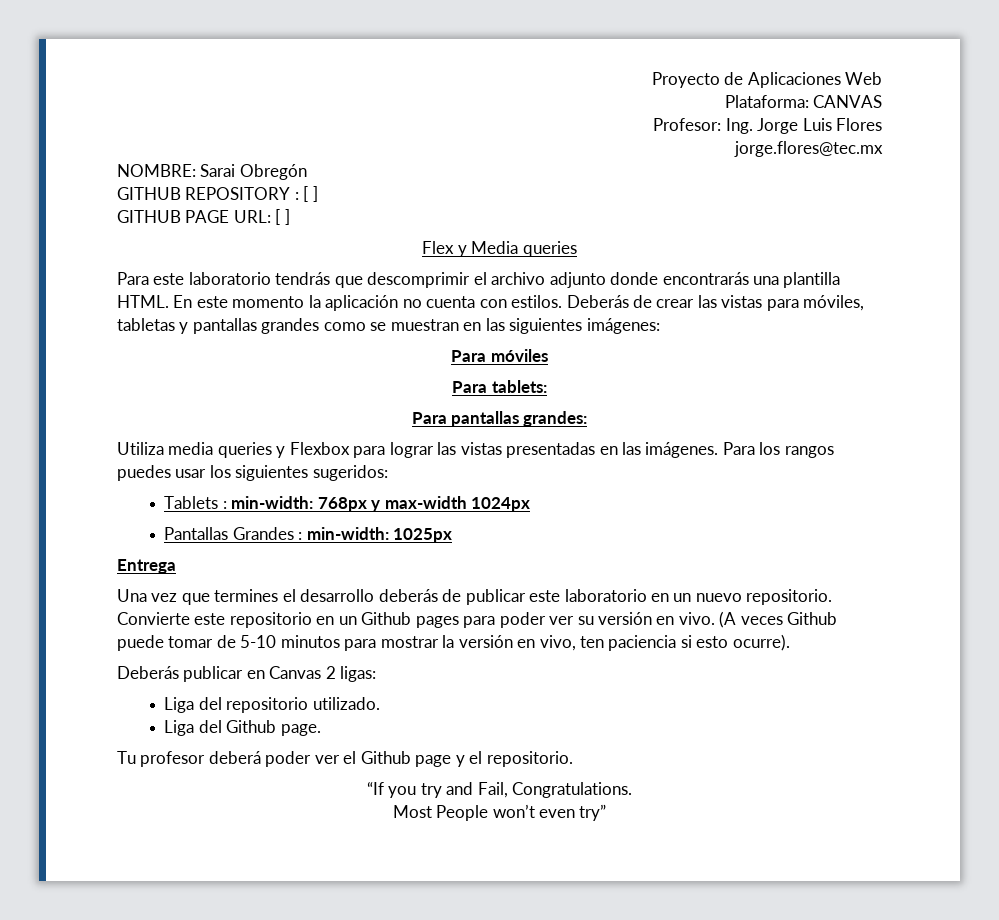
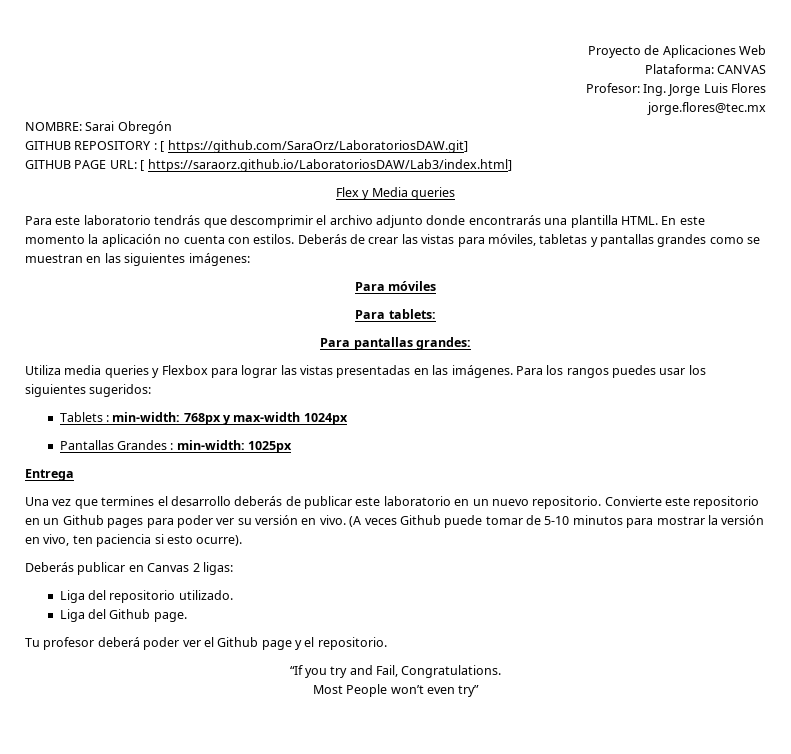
[312,186,318,202] ] -> [167,140,468,153] https://github.com/SaraOrz/LaboratoriosDAW.git]
[284,209,290,225] ] -> [147,159,512,172] https://saraorz.github.io/LaboratoriosDAW/Lab3/index.html]

